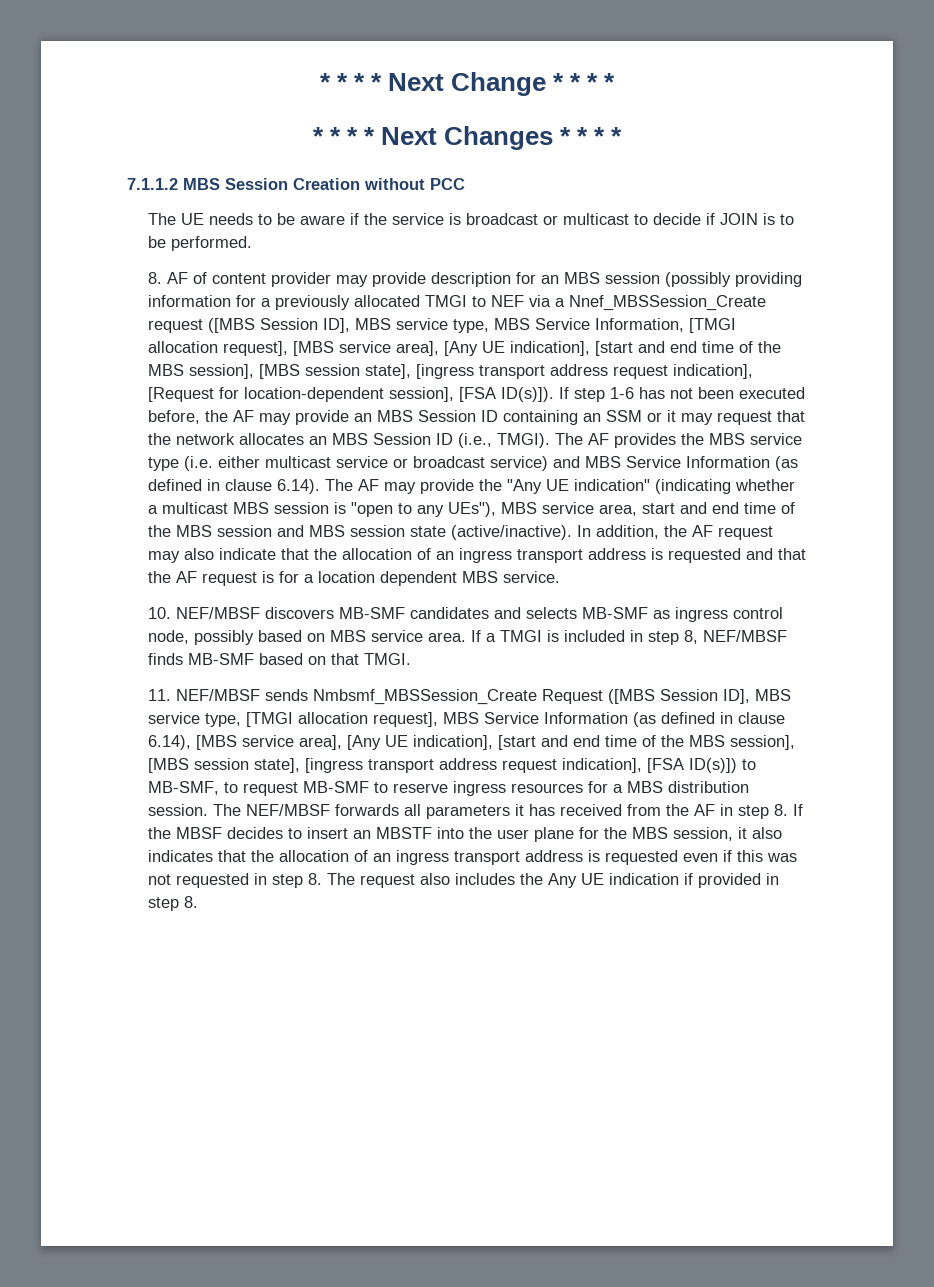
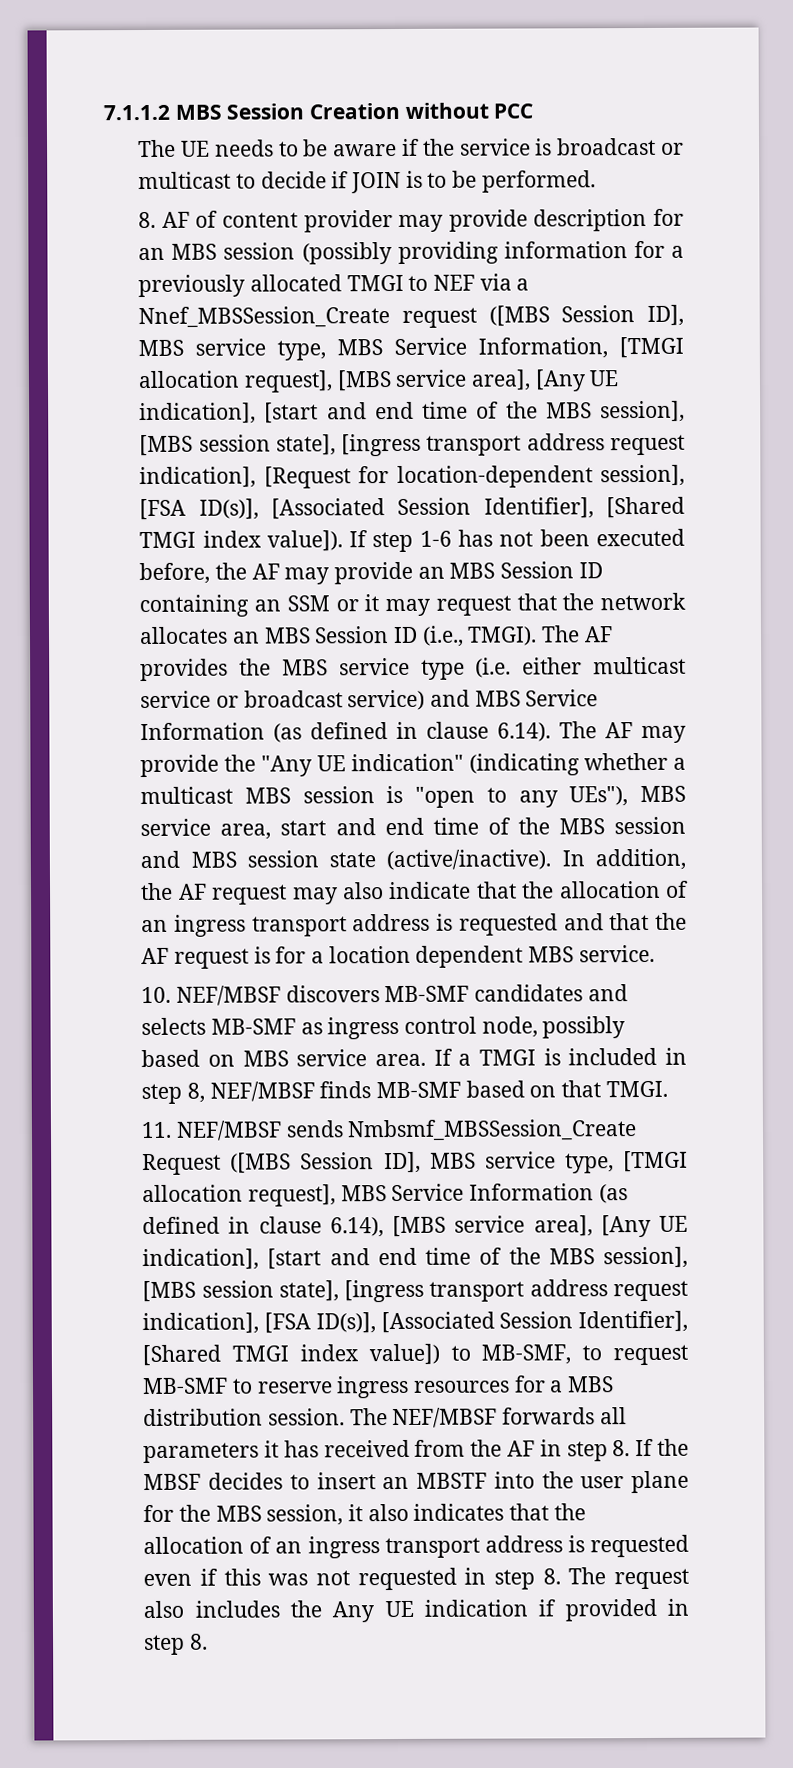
[319,72,616,96] [312,126,623,150] * * * * Next Change * * * * // * * * * Next Changes * * * * // -> (103, 112) none
[500,387,554,402] ID(s)]). -> [198,496,685,520] [139,530,343,552] ID(s)], [Associated Session Identifier], [Shared TMGI index value]).
[688,758,737,773] ID(s)]) -> [315,1310,688,1334] [142,1343,440,1367] ID(s)], [Associated Session Identifier], [Shared TMGI index value])

